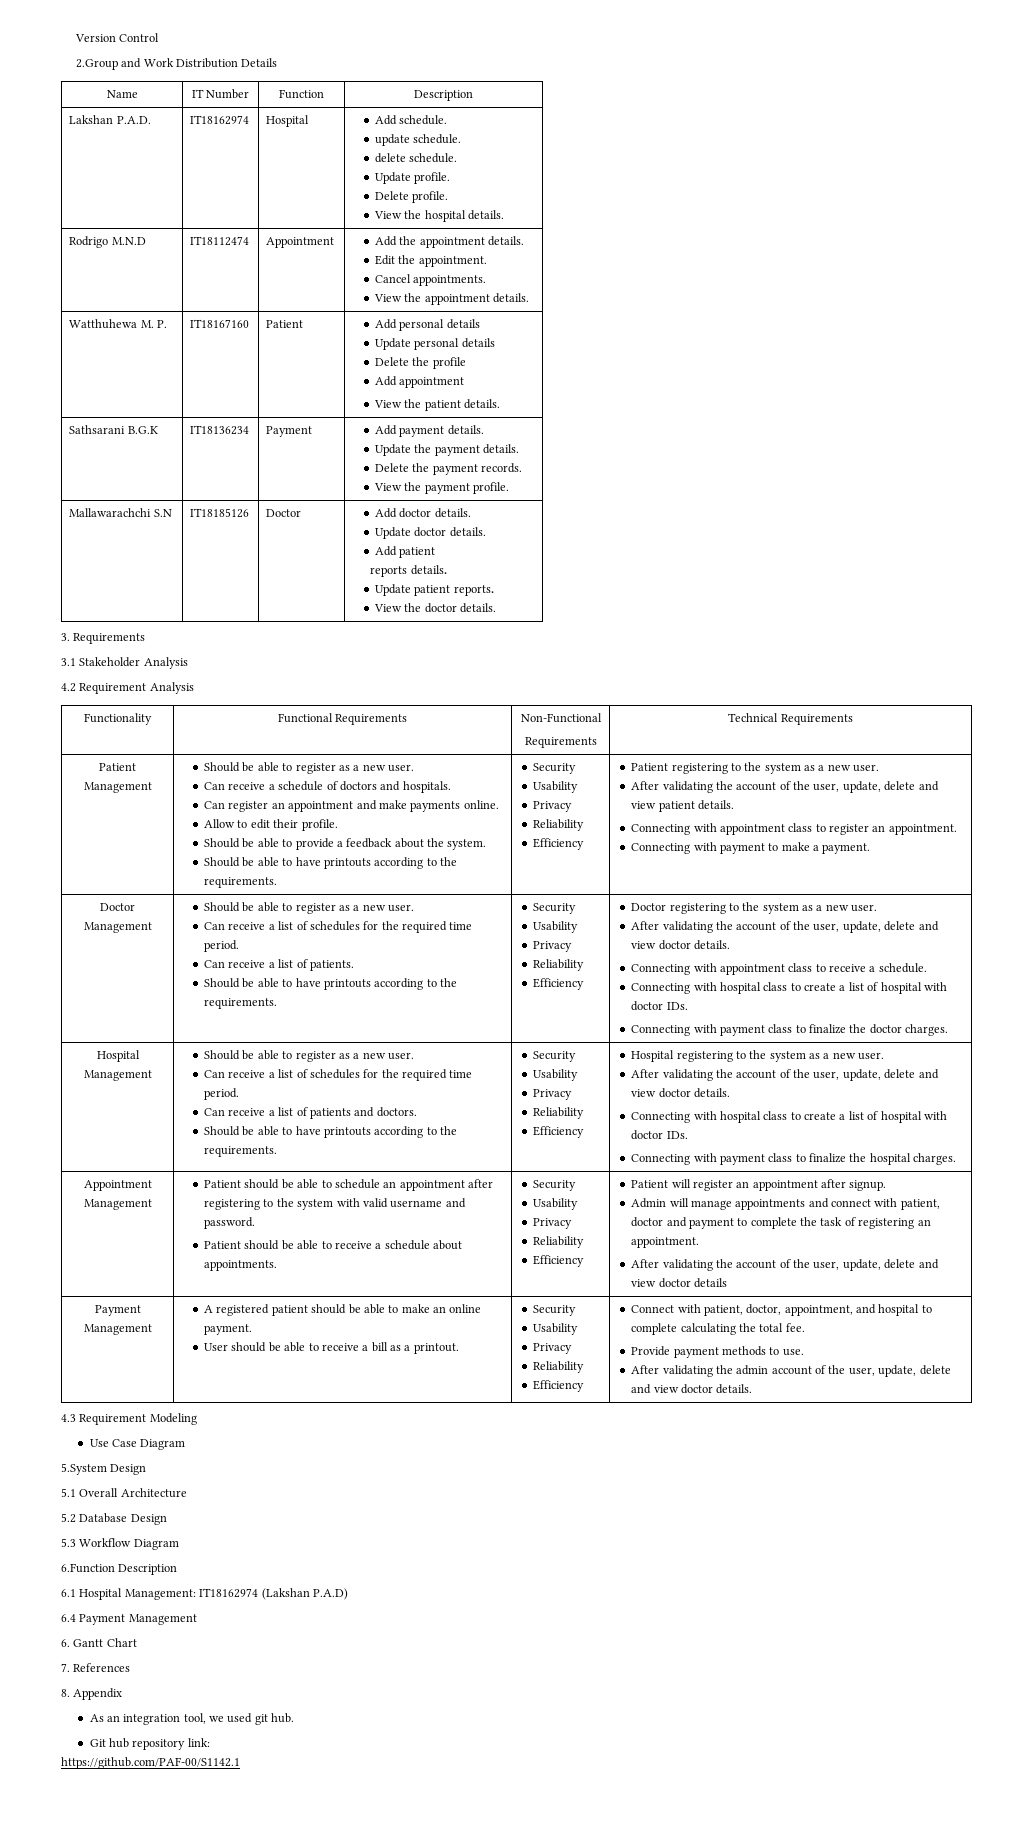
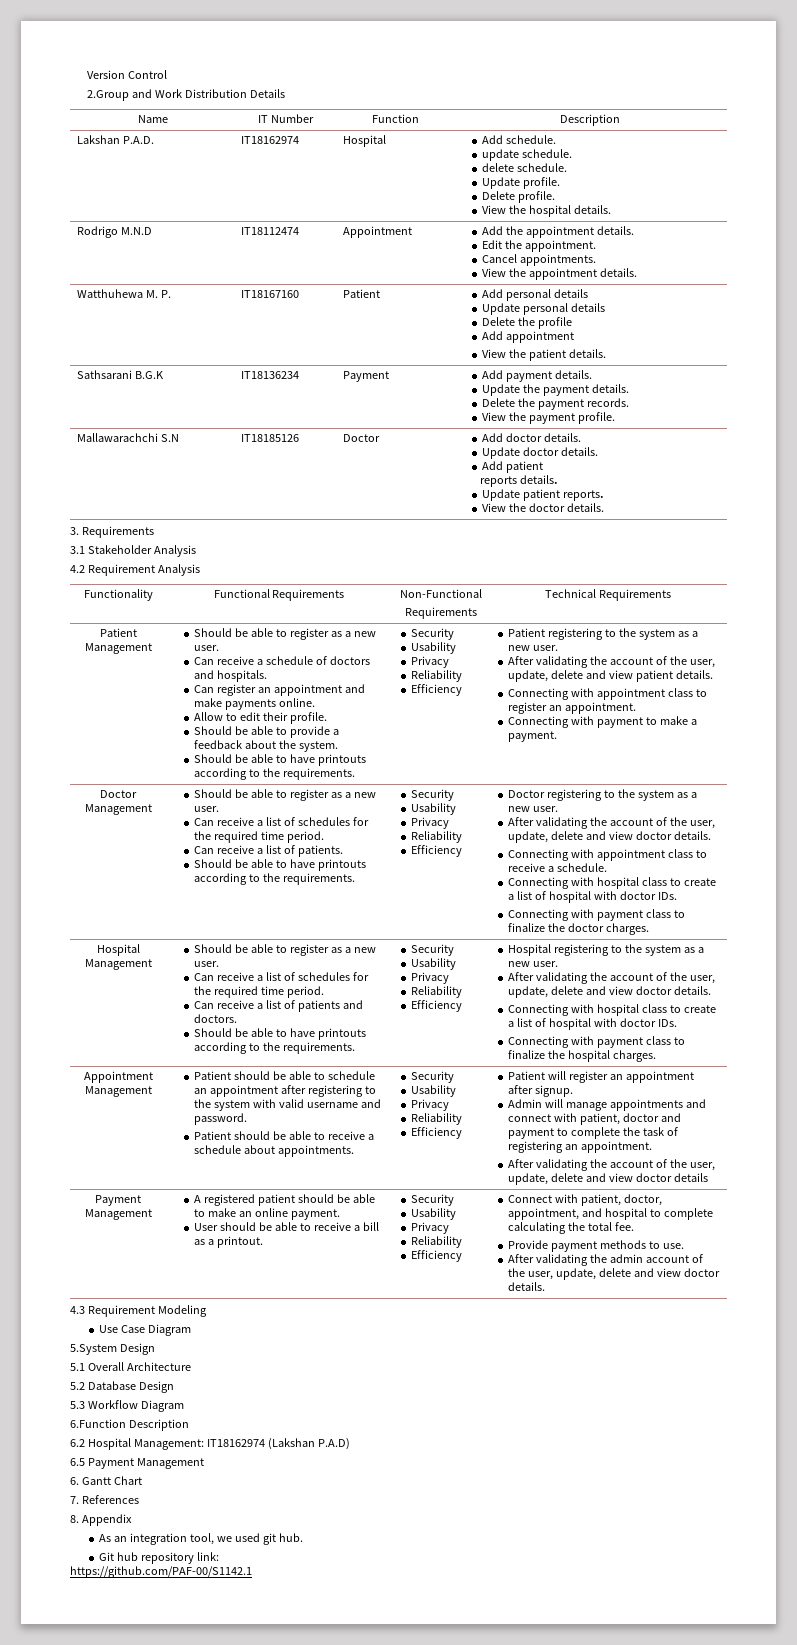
[61,1589,76,1597] 6.1 -> [70,1439,85,1447] 6.2
[61,1614,76,1622] 6.4 -> [70,1458,85,1466] 6.5

